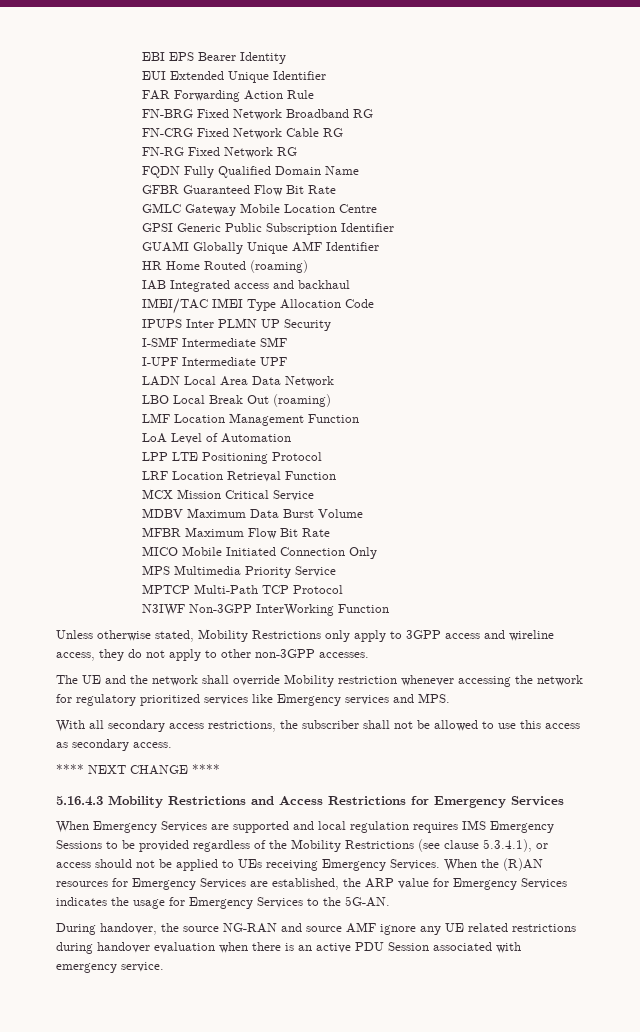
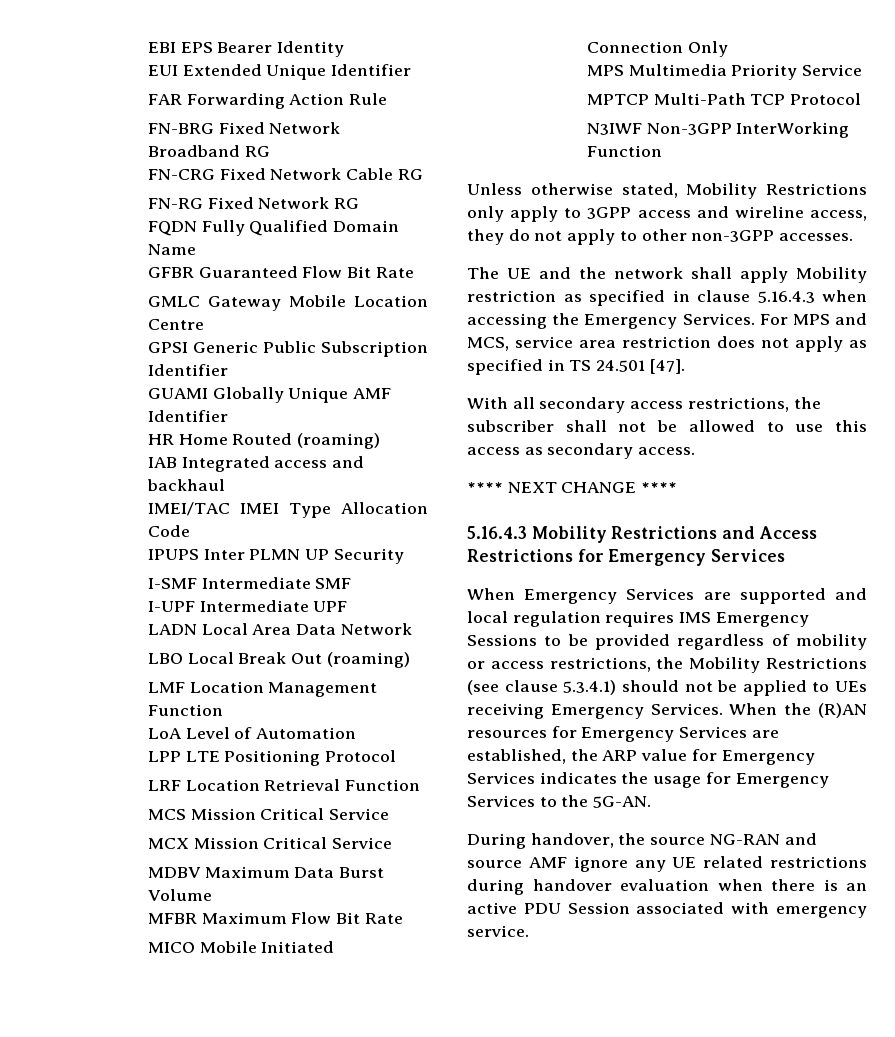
(336, 475) none -> [148,808,390,820] // MCS Mission Critical Service
[233,675,280,686] override -> [740,267,788,283] apply
[401,675,583,687] [56,693,450,706] whenever accessing the network for regulatory prioritized services like Emergency services and MPS. -> [563,290,867,306] [467,313,867,329] [467,336,867,352] [467,359,685,375] as specified in clause 5.16.4.3 when accessing the Emergency Services. For MPS and MCS, service area restriction does not apply as specified in TS 24.501 [47].
(266, 844) none -> [796,634,867,650] [467,657,651,672] mobility or access restrictions,
[483,839,548,852] [56,862,91,868] 5.3.4.1), or access -> [563,680,617,695] 5.3.4.1)

